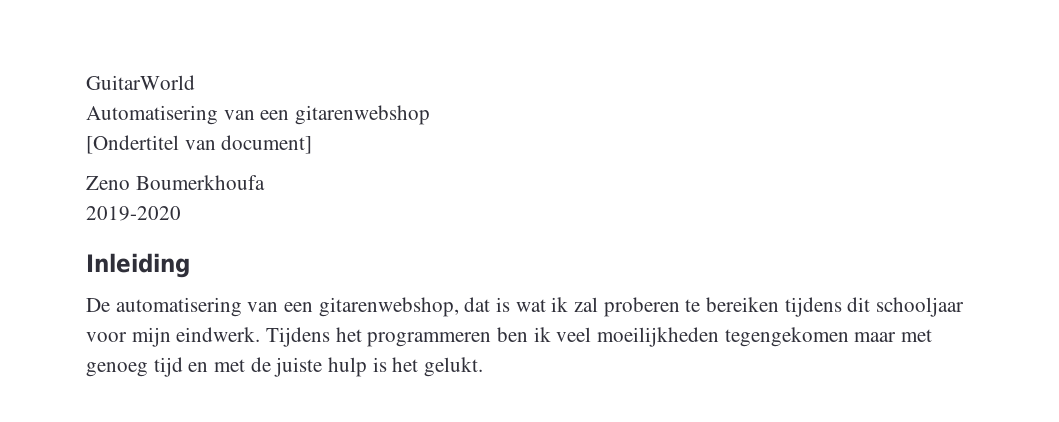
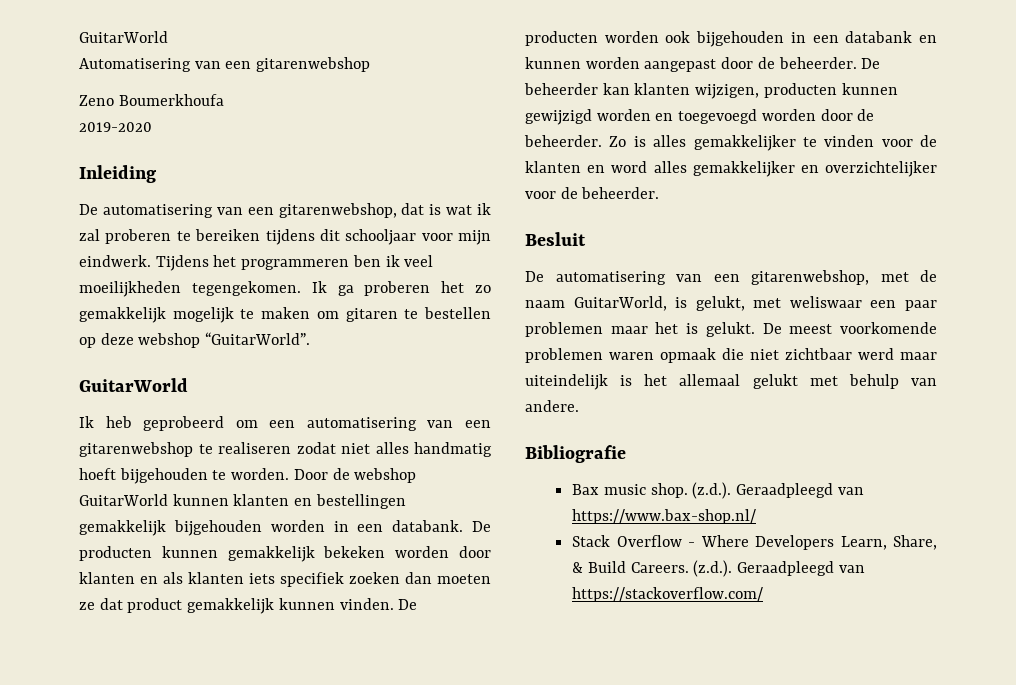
[86,135,313,154] // [Ondertitel van document] -> (371, 64) none
[724,327,933,347] [86,357,484,377] tegengekomen maar met genoeg tijd en met de juiste hulp is het gelukt. -> [191,281,491,296] [79,307,492,323] [79,332,311,348] [79,378,188,392] [79,416,491,431] [79,442,492,457] [79,468,417,484] [79,494,406,509] [79,520,491,536] [79,546,492,562] [79,572,491,587] [79,598,418,614] [525,31,937,47] [525,57,881,72] [524,83,898,99] [525,109,875,125] [524,135,937,151] [525,161,937,177] [525,187,660,199] [525,232,586,246] [525,270,937,285] [525,296,937,311] [525,322,937,337] [525,348,937,363] [525,374,937,390] [525,400,579,412] [525,445,626,463] [572,482,864,499] [572,509,757,524] [572,535,937,550] [572,560,865,577] [572,587,764,602] tegengekomen. Ik ga proberen het zo gemakkelijk mogelijk te maken om gitaren te bestellen op deze webshop “GuitarWorld”. // GuitarWorld // Ik heb geprobeerd om een automatisering van een gitarenwebshop te realiseren zodat niet alles handmatig hoeft bijgehouden te worden. Door de webshop GuitarWorld kunnen klanten en bestellingen gemakkelijk bijgehouden worden in een databank. De producten kunnen gemakkelijk bekeken worden door klanten en als klanten iets specifiek zoeken dan moeten ze dat product gemakkelijk kunnen vinden. De producten worden ook bijgehouden in een databank en kunnen worden aangepast door de beheerder. De beheerder kan klanten wijzigen, producten kunnen gewijzigd worden en toegevoegd worden door de beheerder. Zo is alles gemakkelijker te vinden voor de klanten en word alles gemakkelijker en overzichtelijker voor de beheerder. // Besluit // De automatisering van een gitarenwebshop, met de naam GuitarWorld, is gelukt, met weliswaar een paar problemen maar het is gelukt. De meest voorkomende problemen waren opmaak die niet zichtbaar werd maar uiteindelijk is het allemaal gelukt met behulp van andere. // Bibliografie // Bax music shop. (z.d.). Geraadpleegd van https://www.bax-shop.nl/ // Stack Overflow - Where Developers Learn, Share, & Build Careers. (z.d.). Geraadpleegd van https://stackoverflow.com/

